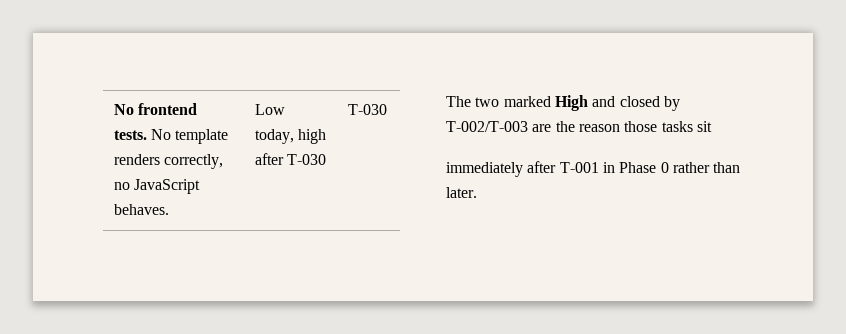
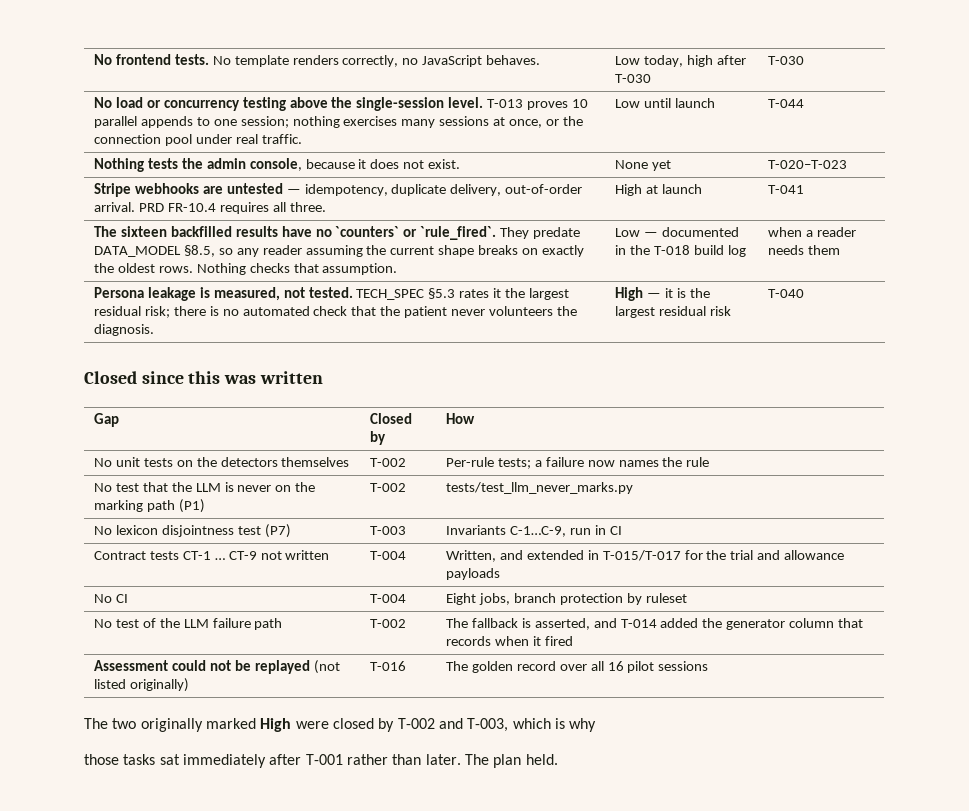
(387, 109) none -> [93,97,589,111] [93,116,583,128] [93,134,302,146] [614,98,715,108] [767,99,804,108] [93,158,461,172] [614,160,671,171] [767,160,847,169] [93,183,583,197] [93,202,326,214] [614,184,702,196] [767,185,804,194] [93,226,581,240] [93,245,585,257] [93,263,398,275] [614,227,739,237] [614,245,746,257] [767,227,856,237] [767,245,840,255] [93,287,570,301] [93,306,577,318] [93,324,154,336] [614,287,710,301] [614,306,731,318] [767,289,804,298] [84,371,323,384] [93,413,119,427] [369,413,412,424] [369,431,386,445] [445,413,475,424] [93,457,350,467] [369,458,406,467] [445,457,710,469] [93,482,316,492] [93,499,205,513] [369,483,406,492] [445,482,633,494] [93,524,291,538] [369,526,406,535] [445,525,622,537] [93,550,330,560] [369,551,406,560] [445,550,845,562] [445,568,500,580] [93,594,128,603] [369,594,406,603] [445,593,687,605] [93,618,283,630] [369,619,406,628] [445,618,864,630] [445,636,573,646] [93,660,340,674] [93,678,189,692] [369,661,406,671] [445,661,709,673] // No load or concurrency testing above the single-session level. T-013 proves 10 parallel appends to one session; nothing exercises many sessions at once, or the connection pool under real traffic. | Low until launch | T-044 // Nothing tests the admin console, because it does not exist. | None yet | T-020–T-023 // Stripe webhooks are untested — idempotency, duplicate delivery, out-of-order arrival. PRD FR-10.4 requires all three. | High at launch | T-041 // The sixteen backfilled results have no `counters` or `rule_fired`. They predate DATA_MODEL §8.5, so any reader assuming the current shape breaks on exactly the oldest rows. Nothing checks that assumption. | Low — documented in the T-018 build log | when a reader needs them // Persona leakage is measured, not tested. TECH_SPEC §5.3 rates it the largest residual risk; there is no automated check that the patient never volunteers the diagnosis. | High — it is the largest residual risk | T-040 // Closed since this was written // Gap | Closed by | How // No unit tests on the detectors themselves | T-002 | Per-rule tests; a failure now names the rule // No test that the LLM is never on the marking path (P1) | T-002 | tests/test_llm_never_marks.py // No lexicon disjointness test (P7) | T-003 | Invariants C-1…C-9, run in CI // Contract tests CT-1 … CT-9 not written | T-004 | Written, and extended in T-015/T-017 for the trial and allowance payloads // No CI | T-004 | Eight jobs, branch protection by ruleset // No test of the LLM failure path | T-002 | The fallback is asserted, and T-014 added the generator column that records when it fired // Assessment could not be replayed (not listed originally) | T-016 | The golden record over all 16 pilot sessions
(500, 102) none -> [140,718,203,732] originally
[592,96,616,107] and -> [295,721,329,729] were
[446,121,620,132] T-002/T-003 are the reason -> [397,718,597,732] T-002 and T-003, which is why //
[696,121,712,132] sit // -> [159,754,180,765] sat
[602,162,741,173] [446,187,477,198] in Phase 0 rather than later. -> [346,754,558,768] rather than later. The plan held.

